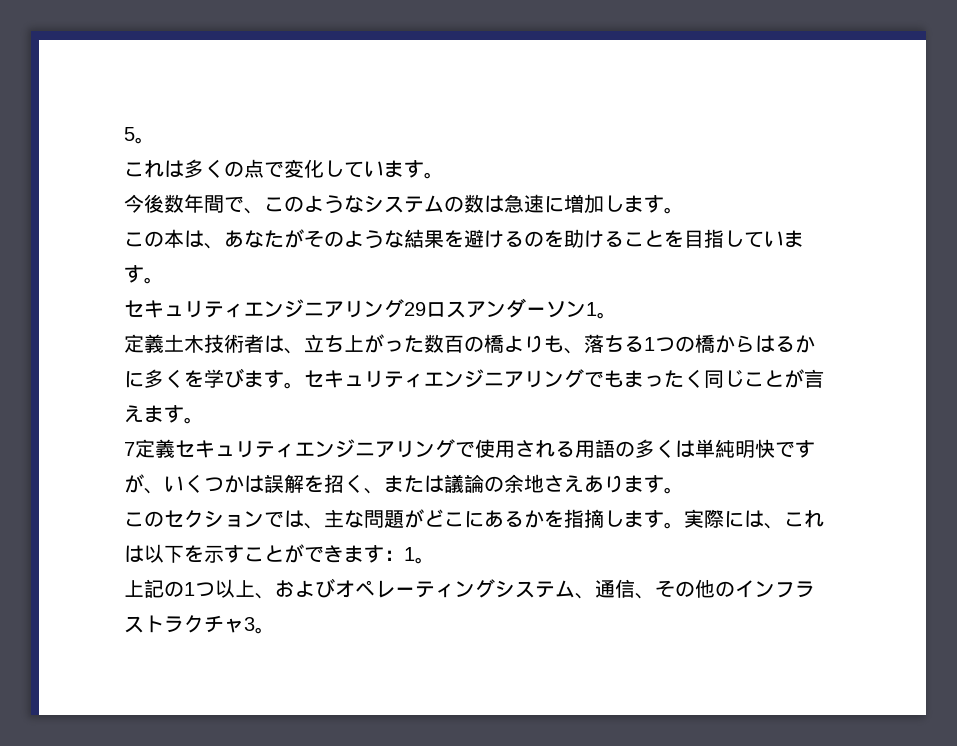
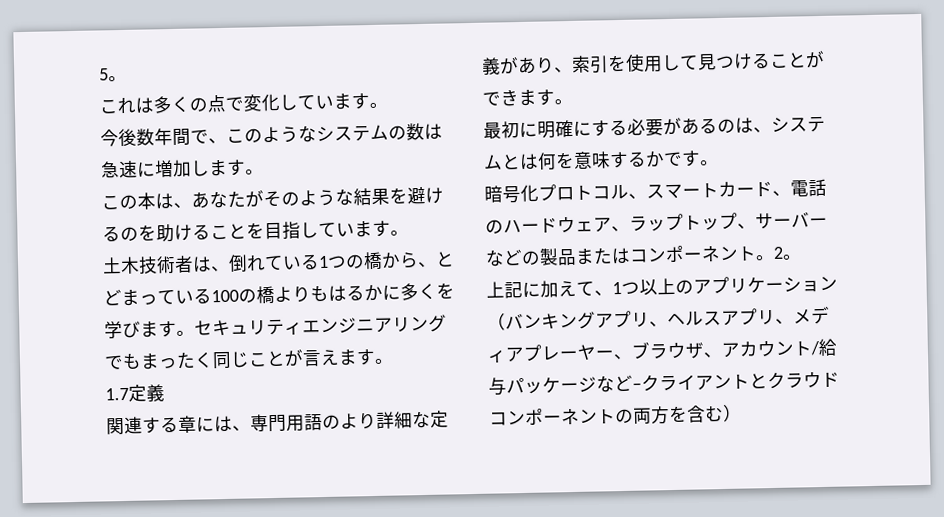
[124,298,617,319] [124,334,755,354] セキュリティエンジニアリング29ロスアンダーソン1。 // 定義土木技術者は、立ち上がった数百の橋よりも、落ちる1つの橋から -> [102,251,455,275] [103,284,329,307] 土木技術者は、倒れている1つの橋から、とどまっている100の橋よりも
[124,439,815,458] [124,474,684,494] [124,509,824,529] [124,544,435,564] [124,578,815,599] [124,615,275,634] 7定義セキュリティエンジニアリングで使用される用語の多くは単純明快ですが、いくつかは誤解を招く、または議論の余地さえあります。 // このセクションでは、主な問題がどこにあるかを指摘します。実際には、これは以下を示すことができます：1。 // 上記の1つ以上、およびオペレーティングシステム、通信、その他のインフラストラクチャ3。 -> [105,384,165,402] [106,410,449,435] [481,50,825,75] [482,89,573,107] [483,115,826,139] [483,150,719,171] [484,178,827,204] [485,212,828,234] [485,245,802,267] [486,276,838,299] [487,305,830,331] [487,338,838,363] [488,371,840,396] [489,404,742,426] 1.7定義 // 関連する章には、専門用語のより詳細な定義があり、索引を使用して見つけることができます。 // 最初に明確にする必要があるのは、システムとは何を意味するかです。 // 暗号化プロトコル、スマートカード、電話のハードウェア、ラップトップ、サーバーなどの製品またはコンポーネント。2。 // 上記に加えて、1つ以上のアプリケーション（バンキングアプリ、ヘルスアプリ、メディアプレーヤー、ブラウザ、アカウント/給与パッケージなど–クライアントとクラウドコンポーネントの両方を含む）

